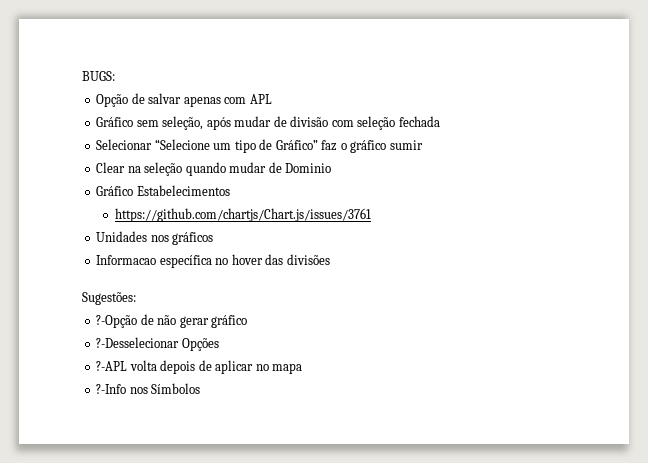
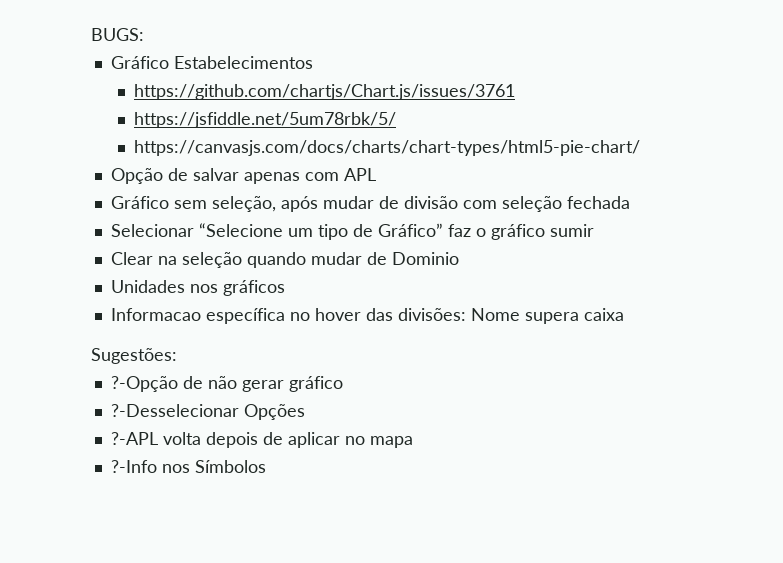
(115, 76) none -> [110,56,313,69] [134,84,516,100] [134,112,397,128] [134,140,641,156] // Gráfico Estabelecimentos // https://github.com/chartjs/Chart.js/issues/3761 // https://jsfiddle.net/5um78rbk/5/ // https://canvasjs.com/docs/charts/chart-types/html5-pie-chart/
[96,185,230,196] [114,208,371,222] // Gráfico Estabelecimentos // https://github.com/chartjs/Chart.js/issues/3761 -> (459, 258) none
[286,254,330,265] divisões -> [397,308,624,324] divisões: Nome supera caixa

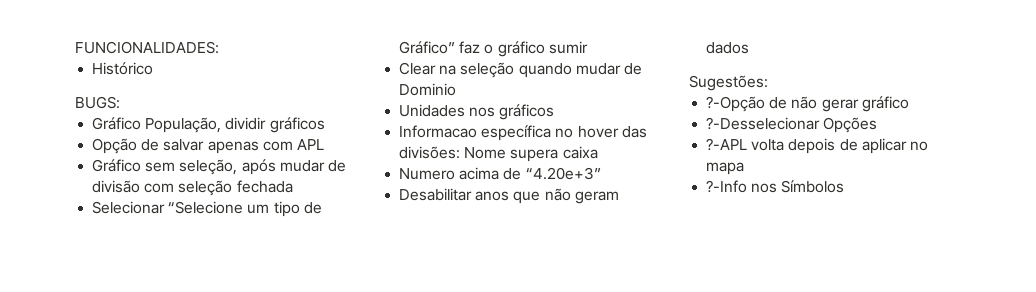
(91, 34) none -> [75,41,219,54] [92,62,154,75] FUNCIONALIDADES: // Histórico //
[173,56,313,69] [134,84,516,100] [134,112,397,128] [134,140,641,156] Estabelecimentos // https://github.com/chartjs/Chart.js/issues/3761 // https://jsfiddle.net/5um78rbk/5/ // https://canvasjs.com/docs/charts/chart-types/html5-pie-chart/ -> [145,117,325,133] População, dividir gráficos
(624, 314) none -> [399,167,601,180] [399,188,619,204] [706,42,750,54] // Numero acima de “4.20e+3” // Desabilitar anos que não geram dados

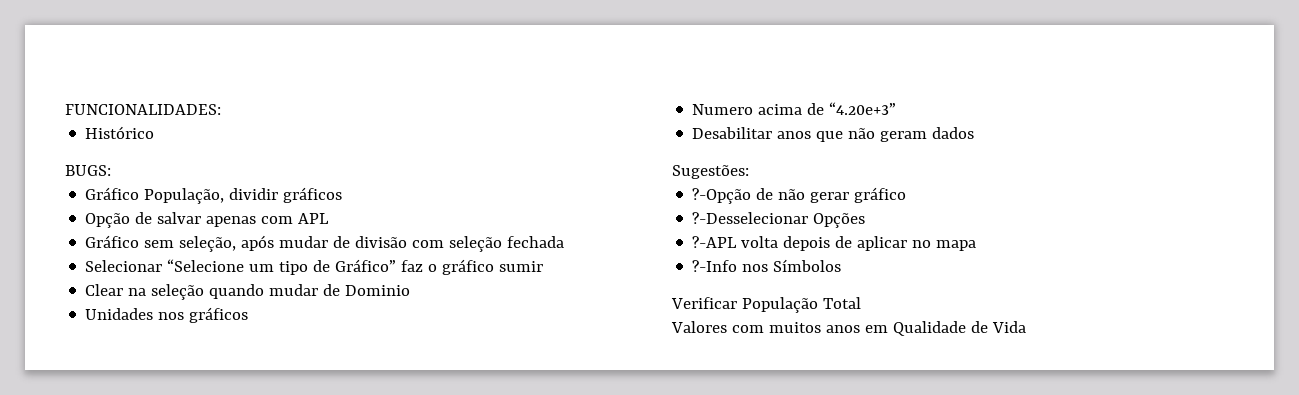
[399,125,647,141] [399,146,598,162] // Informacao específica no hover das divisões: Nome supera caixa -> (249, 315) none
(845, 186) none -> [671,297,861,313] [671,321,1026,336] // Verificar População Total // Valores com muitos anos em Qualidade de Vida

